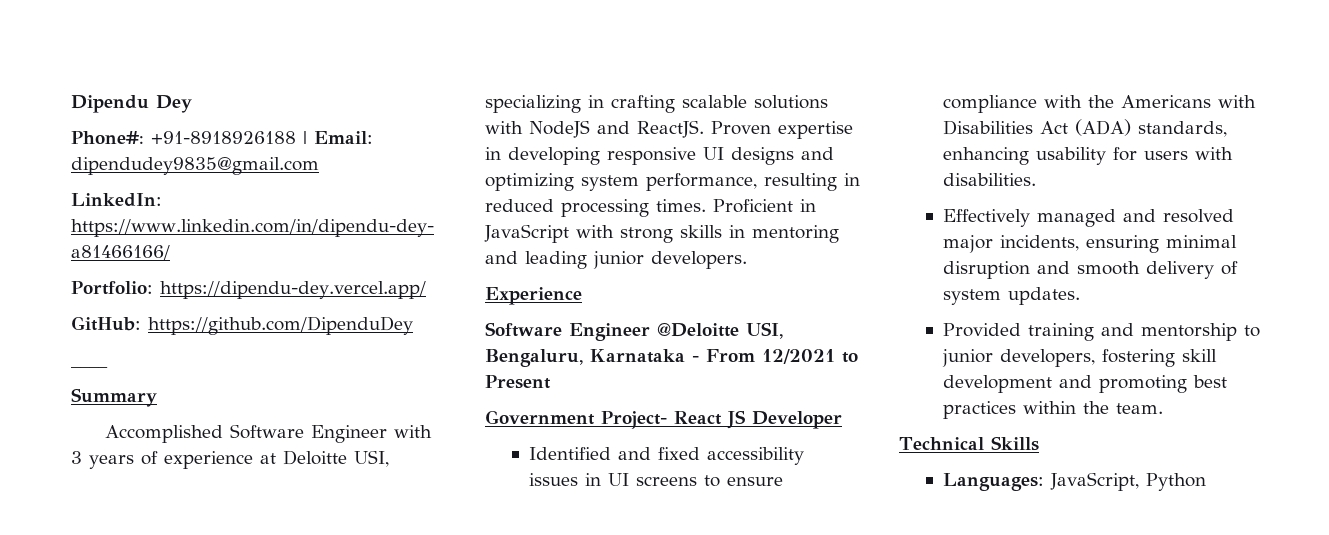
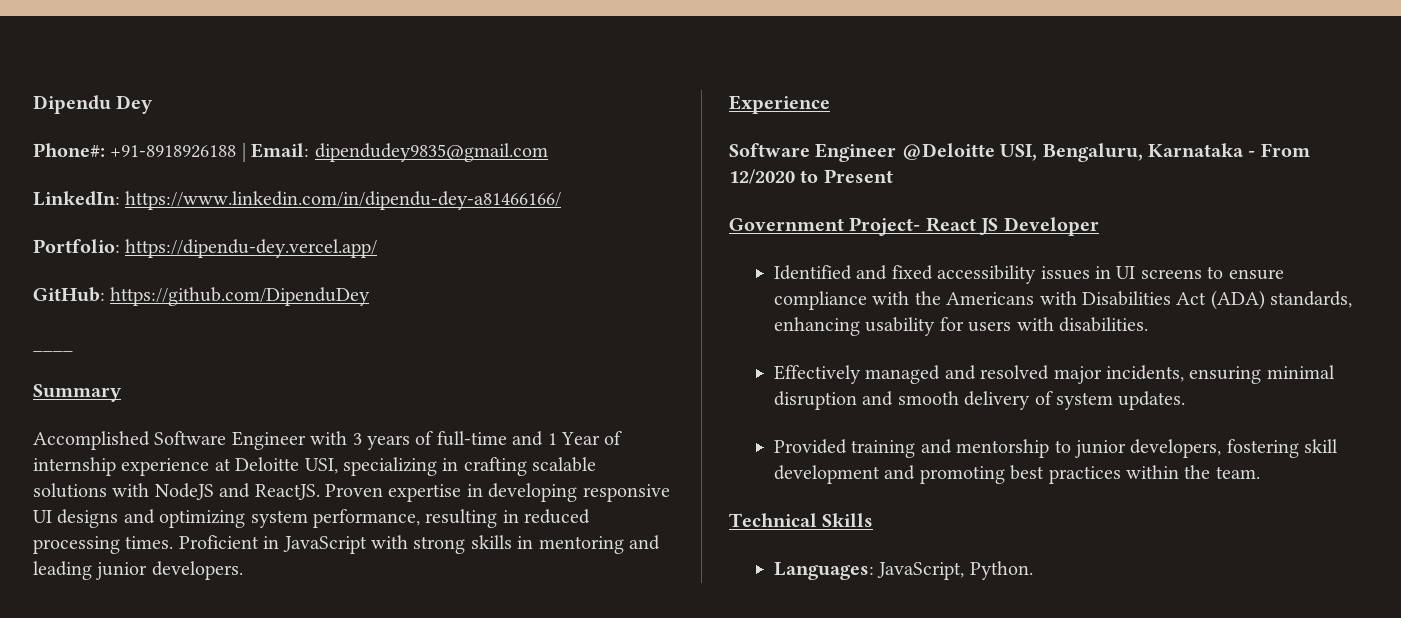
(158, 458) none -> [436,431,623,446] [33,457,116,476] full-time and 1 Year of internship
[762,349,835,364] 12/2021 -> [729,169,795,184] 12/2020
[1146,473,1207,491] Python -> [969,561,1033,580] Python.

